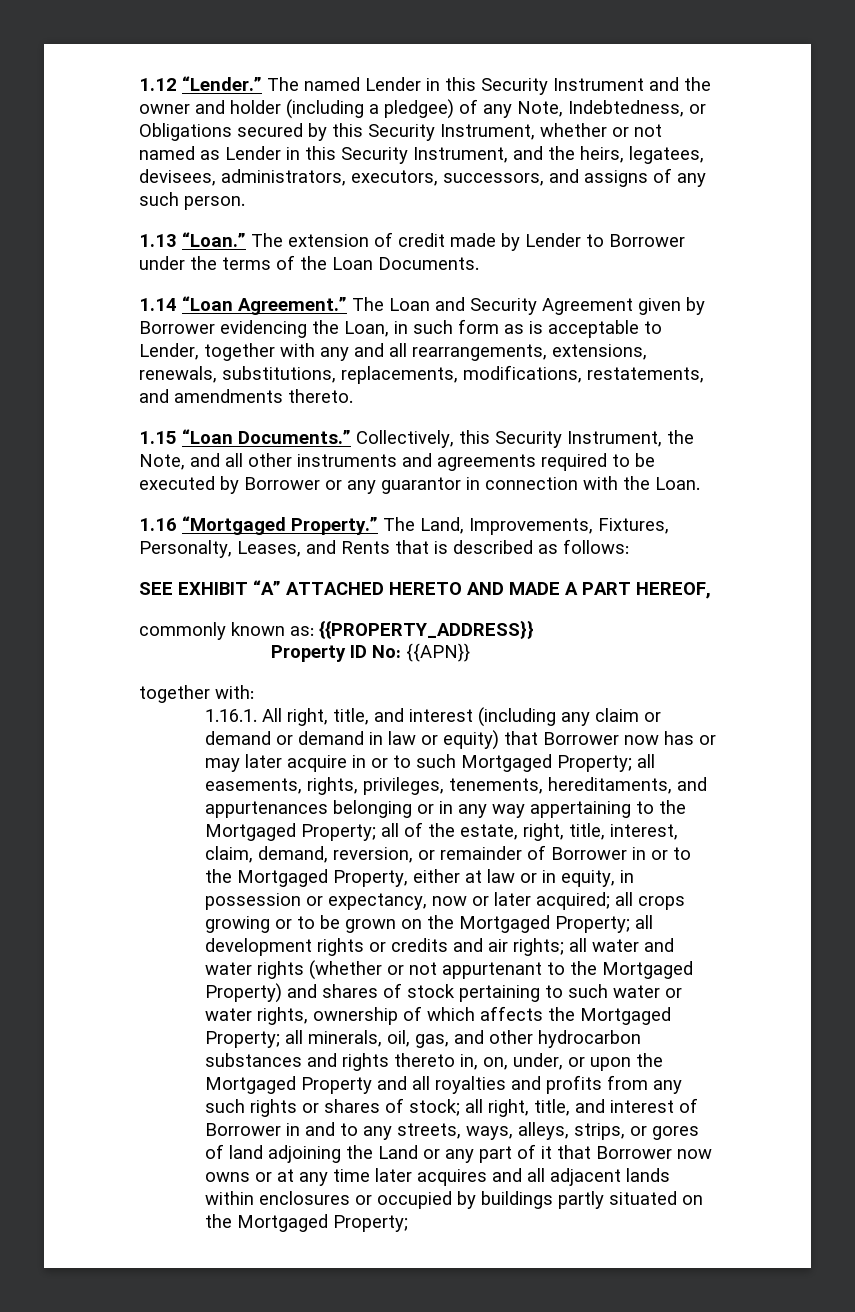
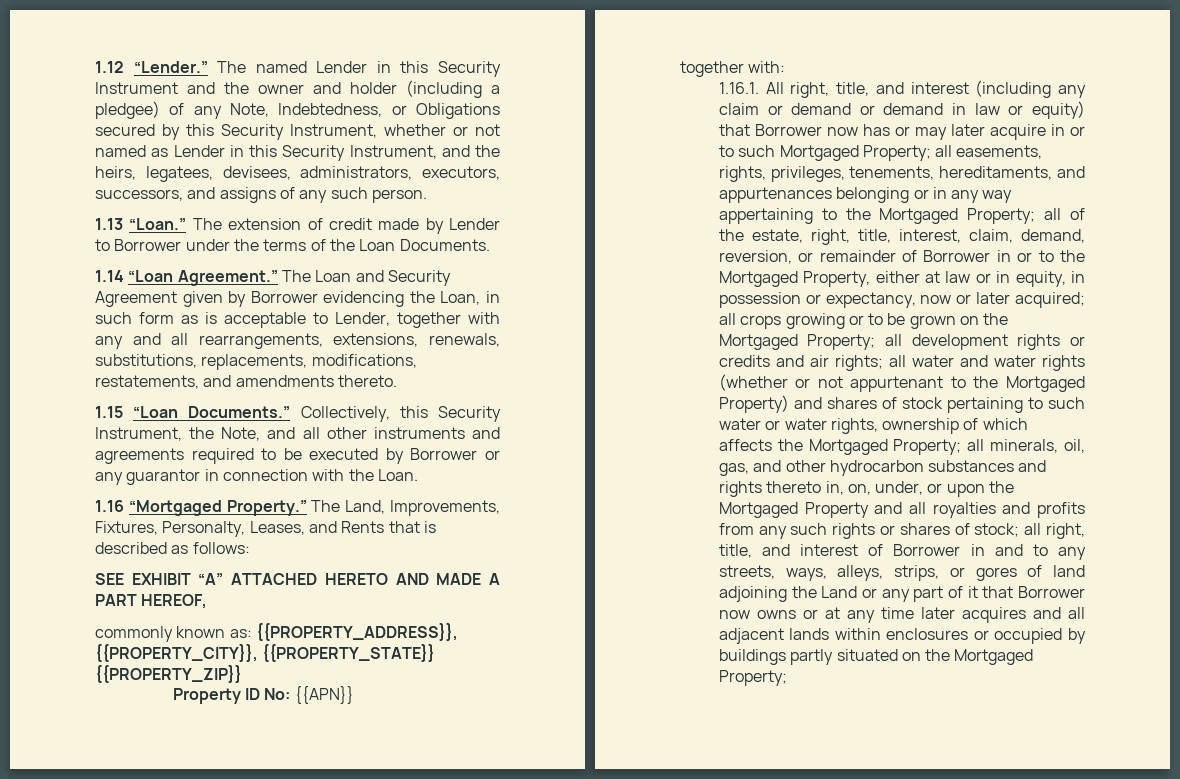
[319,620,534,639] {{PROPERTY_ADDRESS}} -> [255,623,458,641] [95,644,436,662] [95,665,242,683] {{PROPERTY_ADDRESS}}, {{PROPERTY_CITY}}, {{PROPERTY_STATE}} {{PROPERTY_ZIP}}

